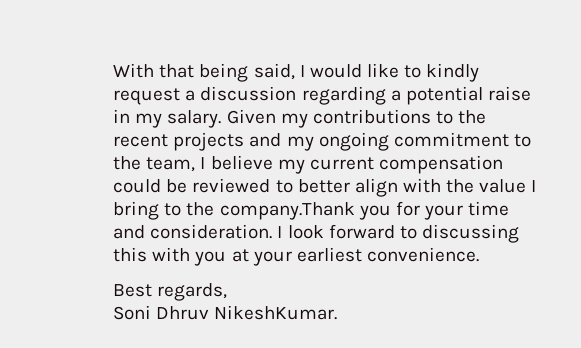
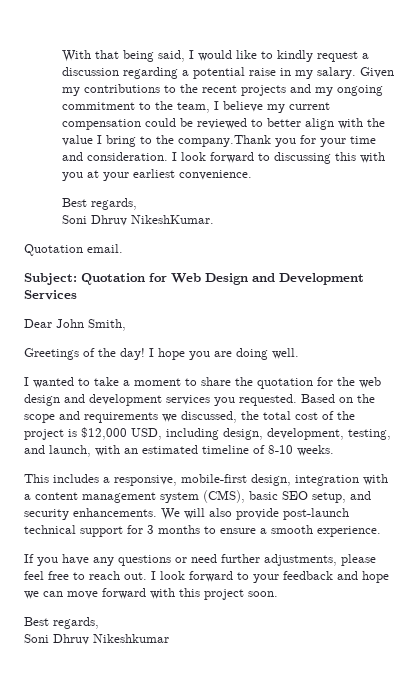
(338, 312) none -> [24,244,123,256] [24,273,364,285] [24,290,77,300] [24,319,126,331] [24,348,299,360] [24,377,381,389] [24,394,375,406] [24,411,355,423] [24,427,391,440] [24,445,334,457] [24,474,388,486] [24,490,371,503] [24,508,349,520] [24,525,381,537] [24,554,376,566] [24,571,389,583] [24,588,278,600] [24,617,99,629] [24,634,169,645] // Quotation email. // Subject: Quotation for Web Design and Development Services // Dear John Smith, // Greetings of the day! I hope you are doing well. // I wanted to take a moment to share the quotation for the web design and development services you requested. Based on the scope and requirements we discussed, the total cost of the project is $12,000 USD, including design, development, testing, and launch, with an estimated timeline of 8-10 weeks. // This includes a responsive, mobile-first design, integration with a content management system (CMS), basic SEO setup, and security enhancements. We will also provide post-launch technical support for 3 months to ensure a smooth experience. // If you have any questions or need further adjustments, please feel free to reach out. I look forward to your feedback and hope we can move forward with this project soon. // Best regards, // Soni Dhruv Nikeshkumar

